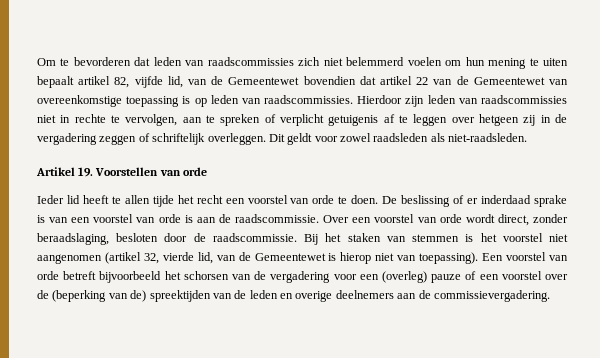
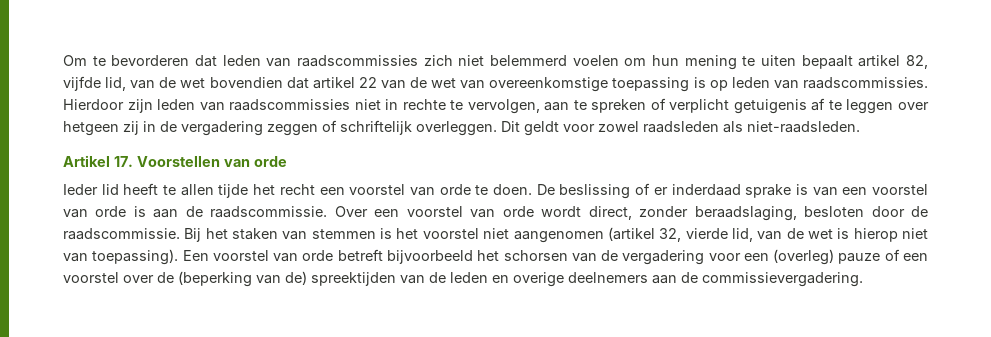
[228,77,300,85] Gemeentewet -> [180,78,206,88] wet
[473,77,545,85] Gemeentewet -> [431,78,457,88] wet
[78,167,94,177] 19. -> [113,156,133,167] 17.
[254,253,326,261] Gemeentewet -> [807,229,833,239] wet

